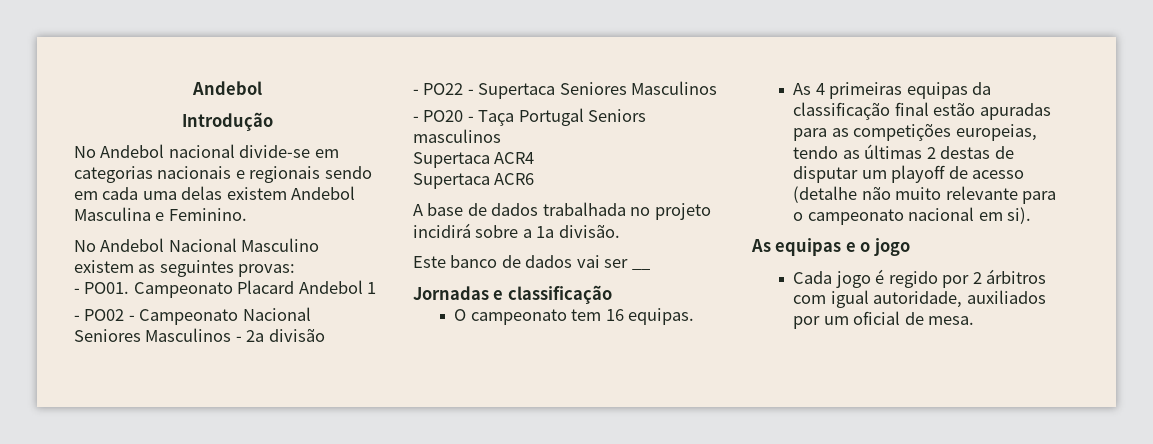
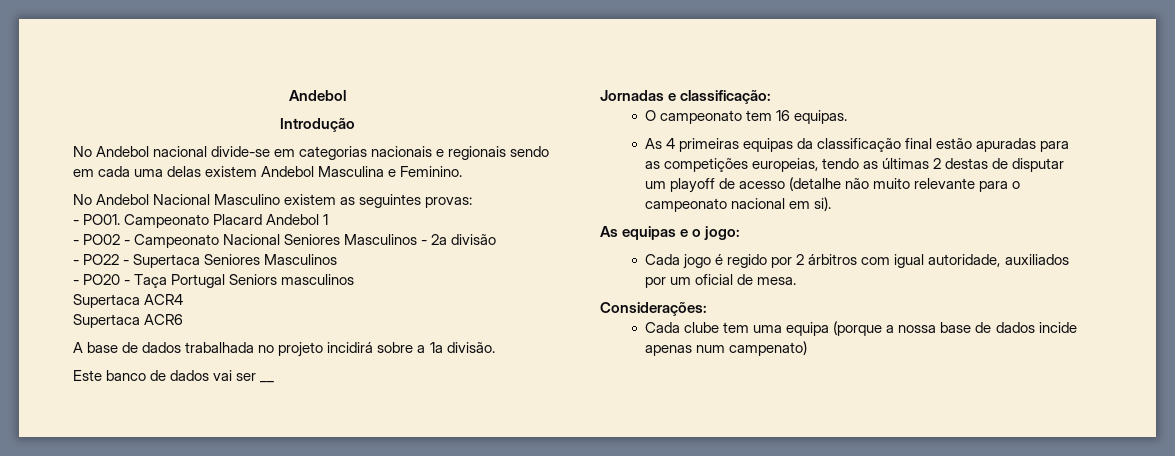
[507,285,612,305] classificação -> [680,90,772,104] classificação:
[873,238,910,256] jogo -> [704,226,741,240] jogo:
(975, 320) none -> [600,302,707,316] [645,321,1077,336] [645,341,808,356] // Considerações: // Cada clube tem uma equipa (porque a nossa base de dados incide apenas num campenato)

